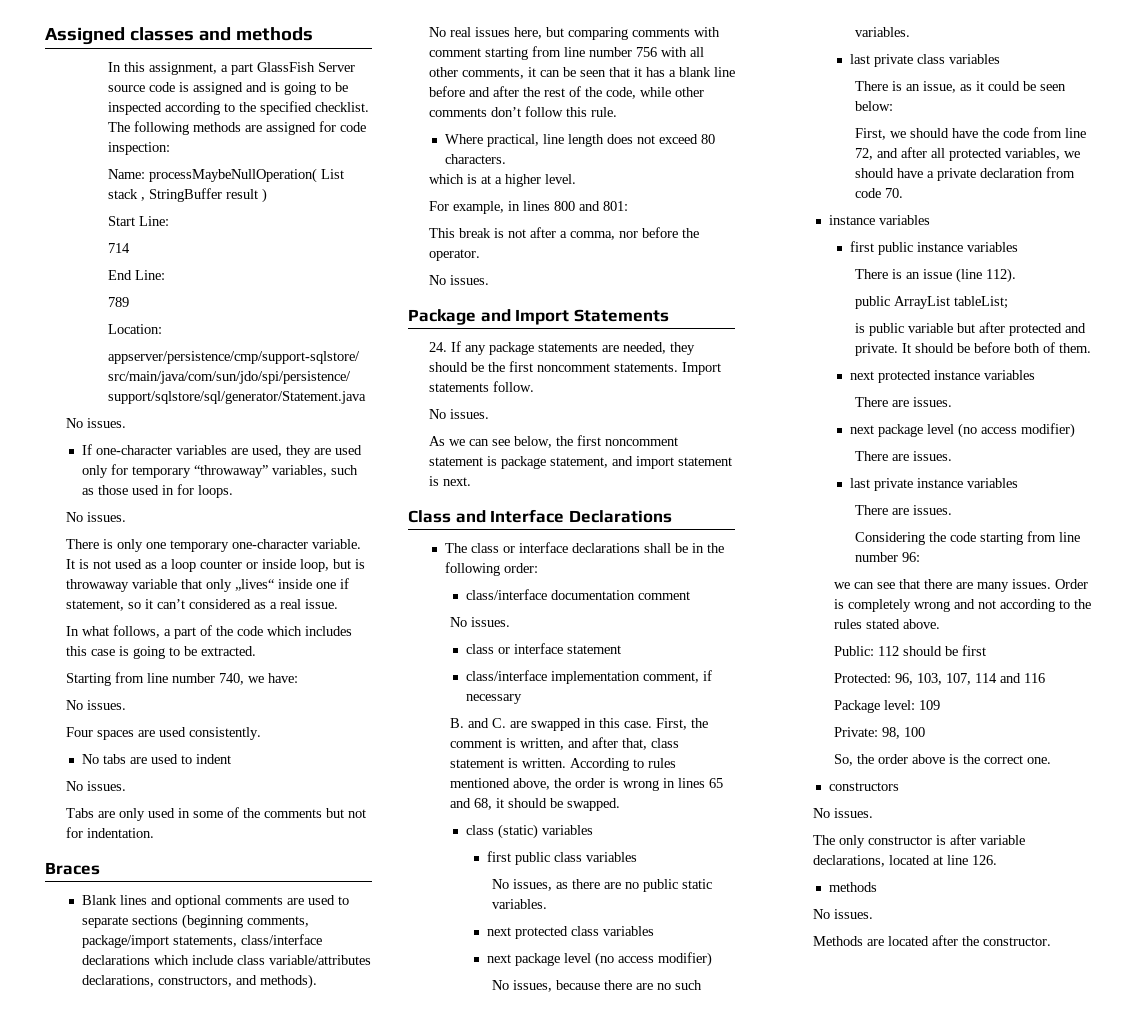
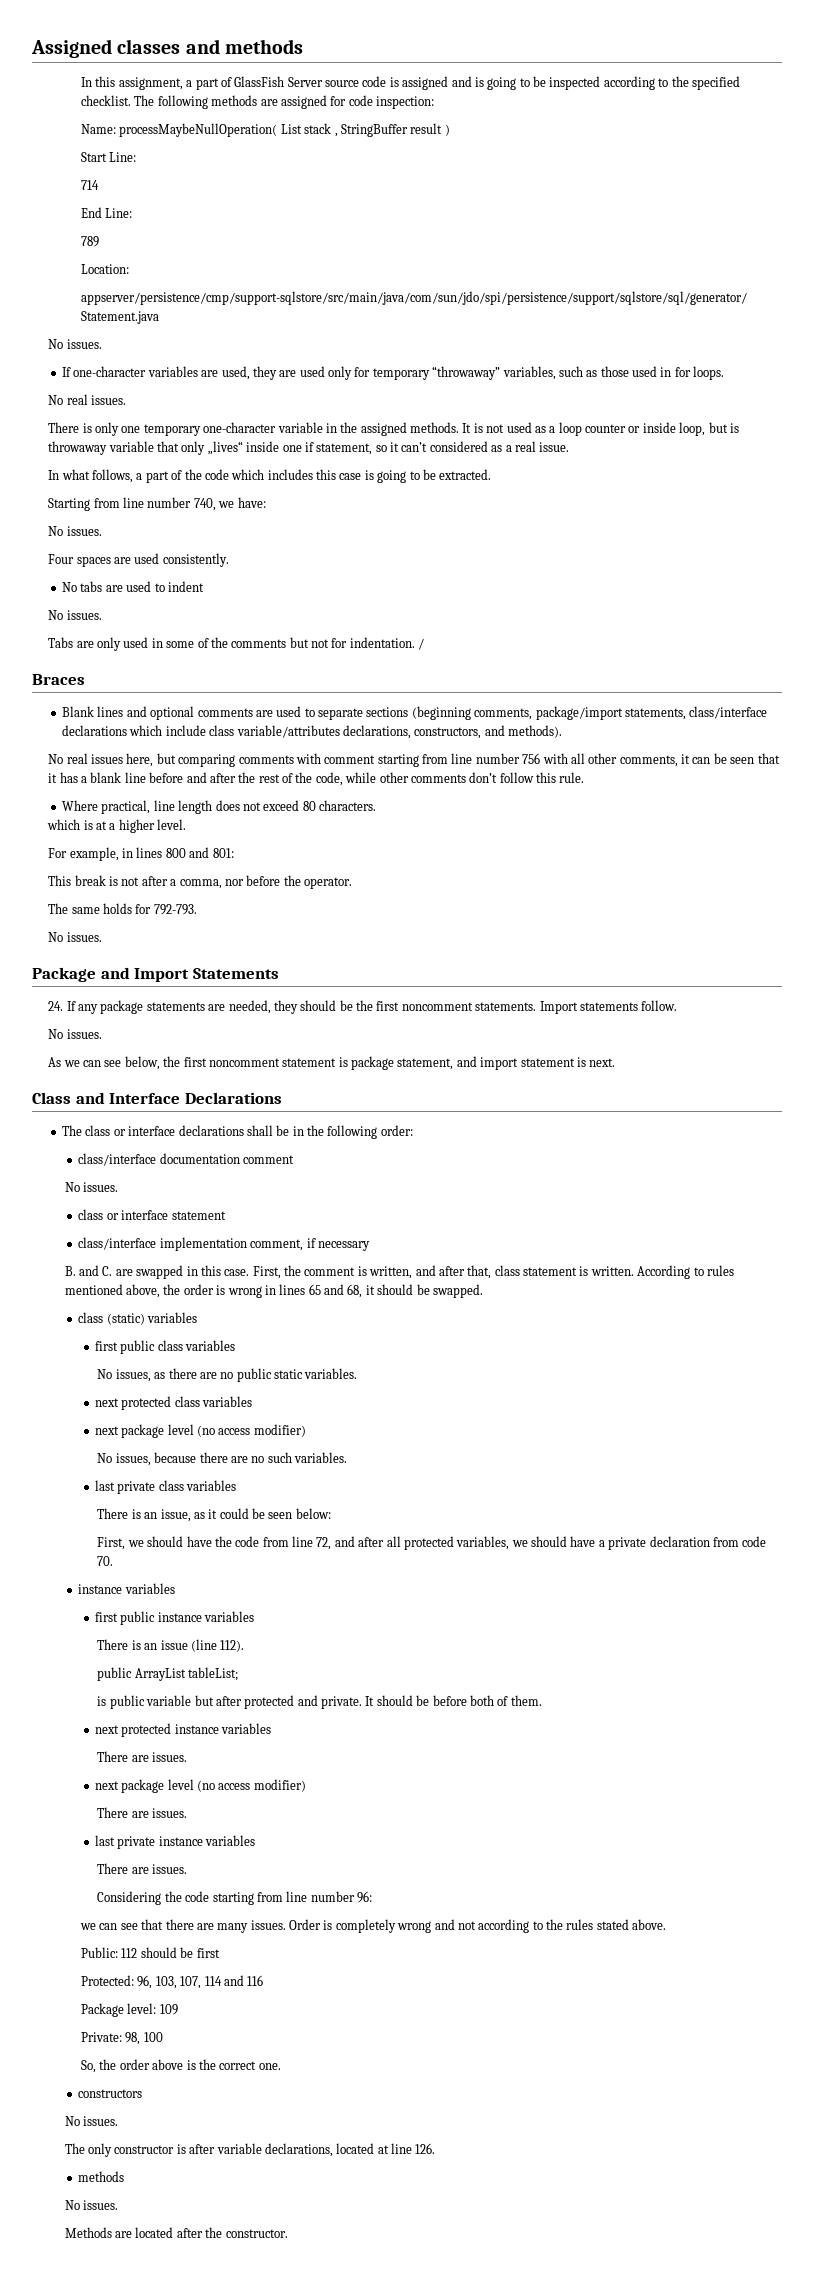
(253, 69) none -> [220,77,232,87] of
(83, 517) none -> [66,394,88,405] real
[311,539,361,549] variable. -> [277,422,460,436] variable in the assigned methods.
(154, 833) none -> [418,638,425,650] /
(480, 255) none -> [48,903,197,915] // The same holds for 792-793.

